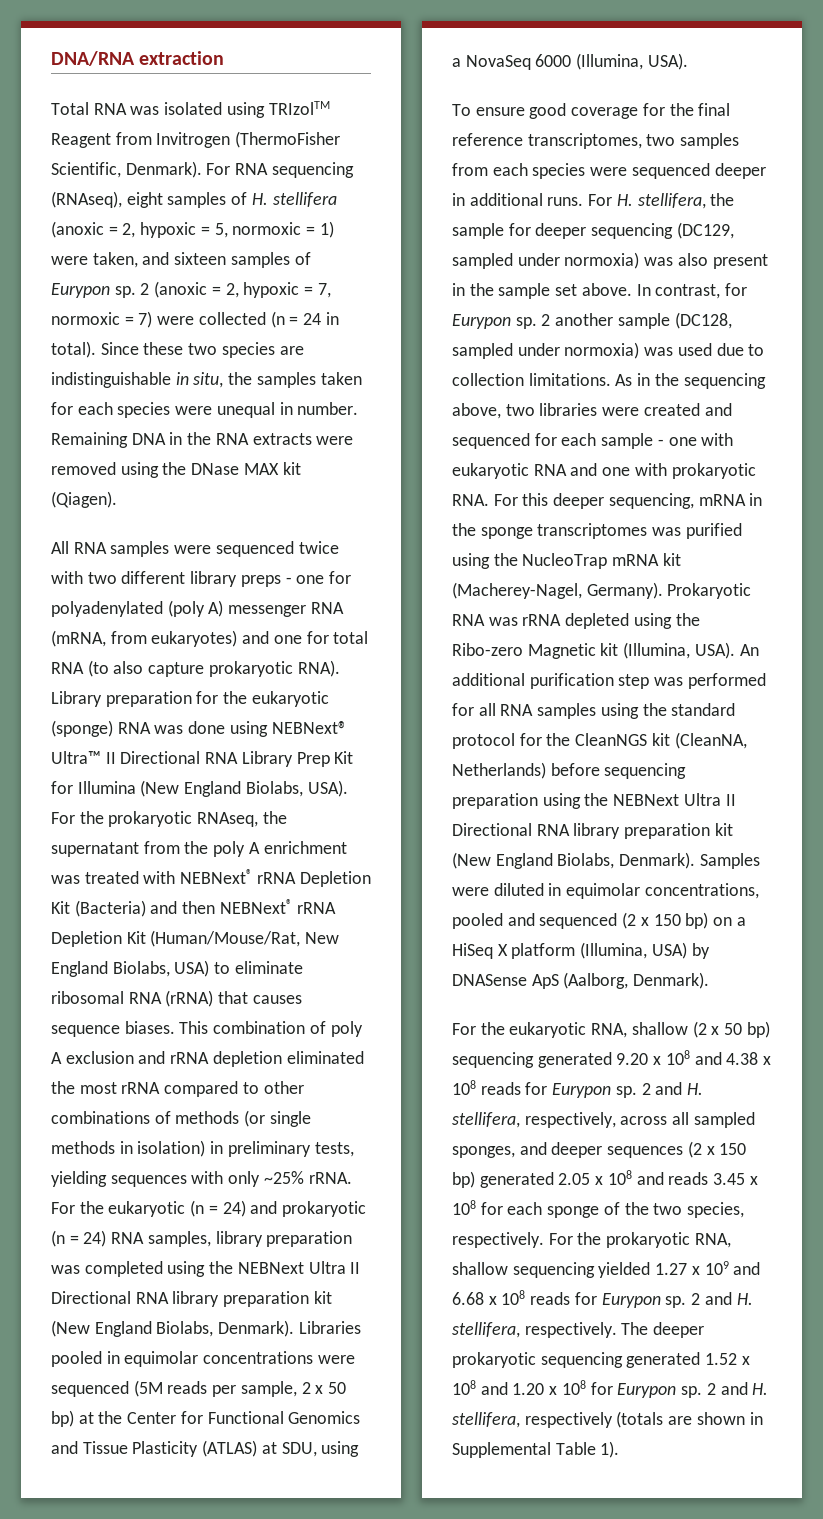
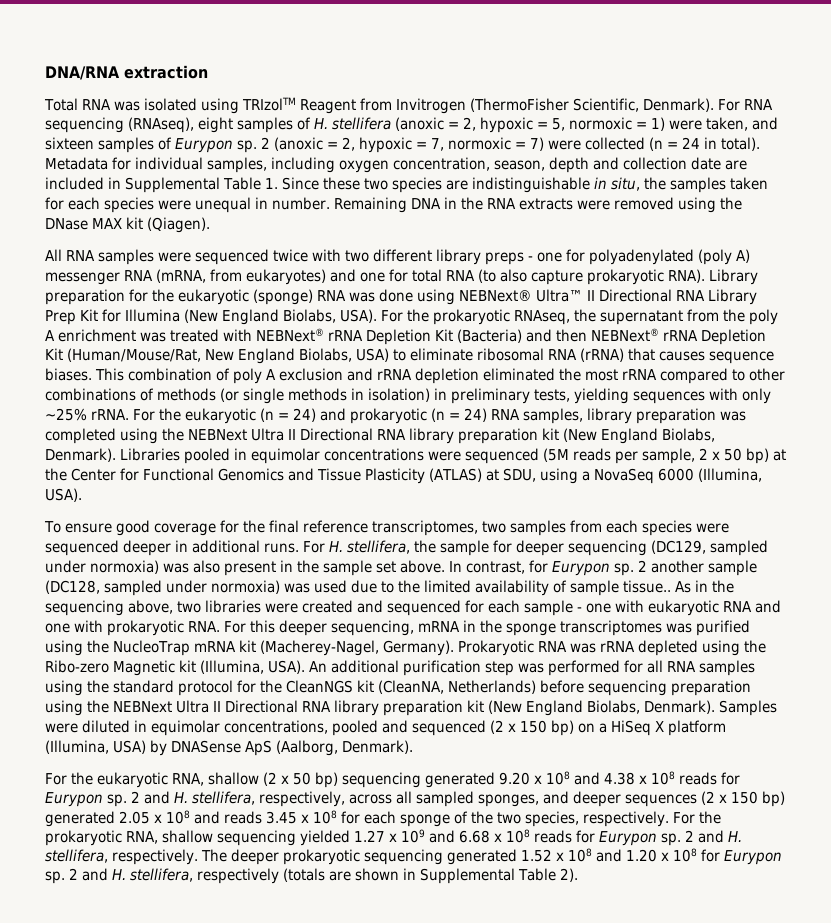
(96, 349) none -> [45,157,747,173] [45,177,278,193] Metadata for individual samples, including oxygen concentration, season, depth and collection date are included in Supplemental Table 1.
[452,373,611,386] collection limitations. -> [398,580,671,596] the limited availability of sample tissue..
[600,1441,620,1458] 1). -> [559,868,578,882] 2).

